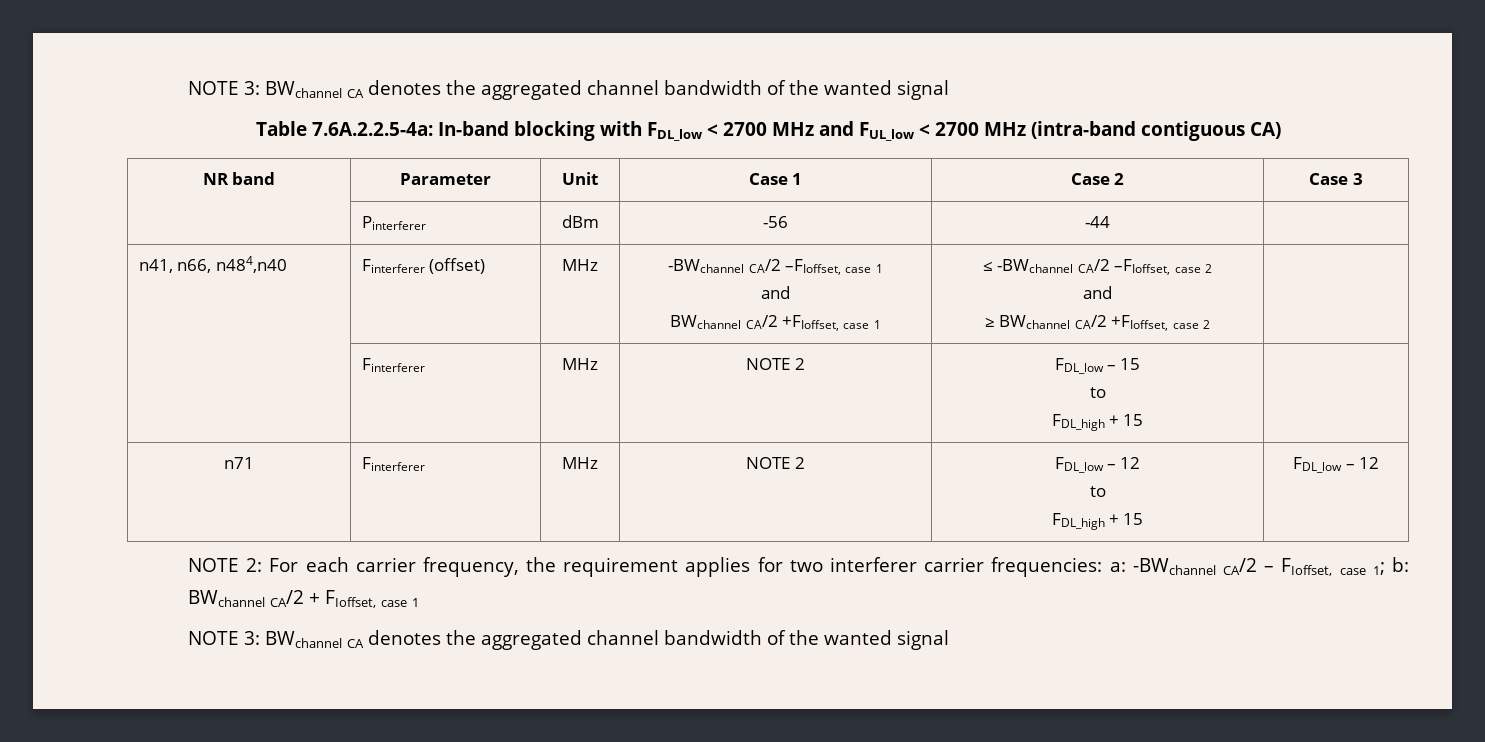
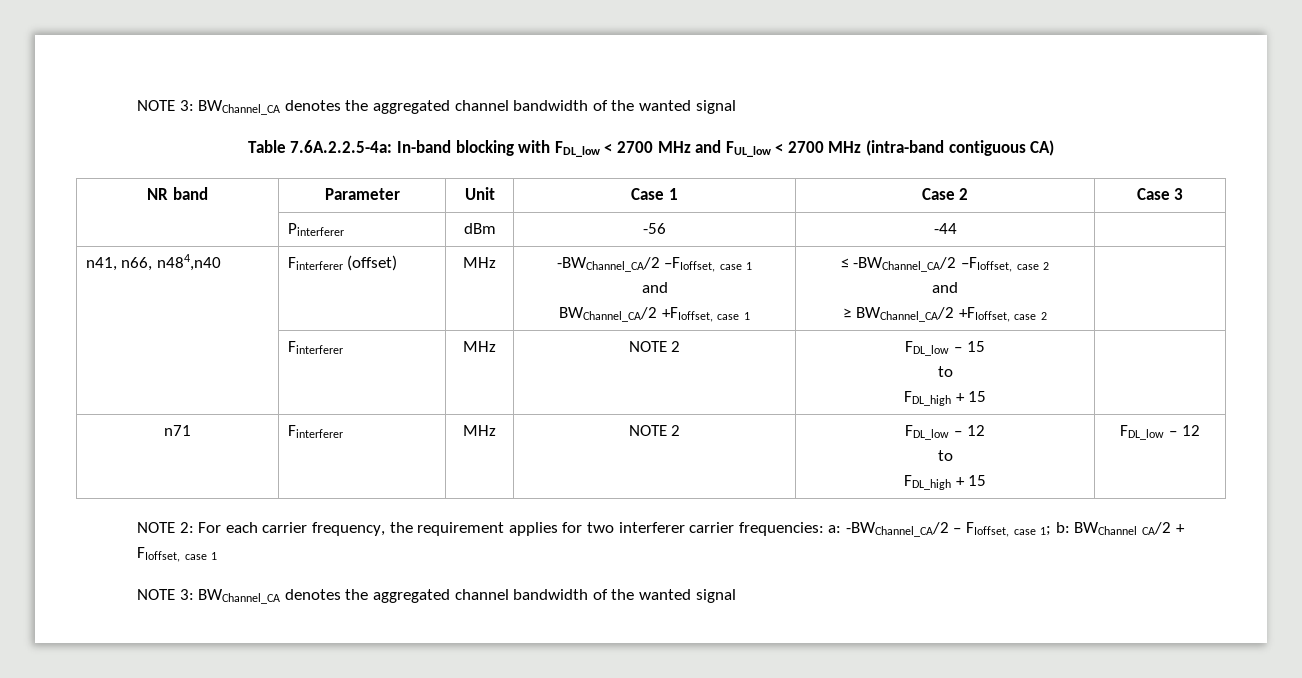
[187,81,364,98] NOTE 3: BWchannel CA -> [137,100,281,115] NOTE 3: BWChannel_CA
[668,259,781,273] -BWchannel CA/2 -> [556,257,660,272] -BWChannel_CA/2
[670,315,778,329] BWchannel CA/2 -> [559,307,658,322] BWChannel_CA/2
[997,259,1110,273] -BWchannel CA/2 -> [853,257,957,272] -BWChannel_CA/2
[999,315,1107,329] BWchannel CA/2 -> [855,307,954,322] BWChannel_CA/2
[1132,558,1258,575] -BWchannel CA/2 -> [845,522,949,537] -BWChannel_CA/2
[187,590,265,607] BWchannel -> [1074,522,1138,535] BWChannel
[264,631,364,648] BWchannel CA -> [198,589,281,604] BWChannel_CA

